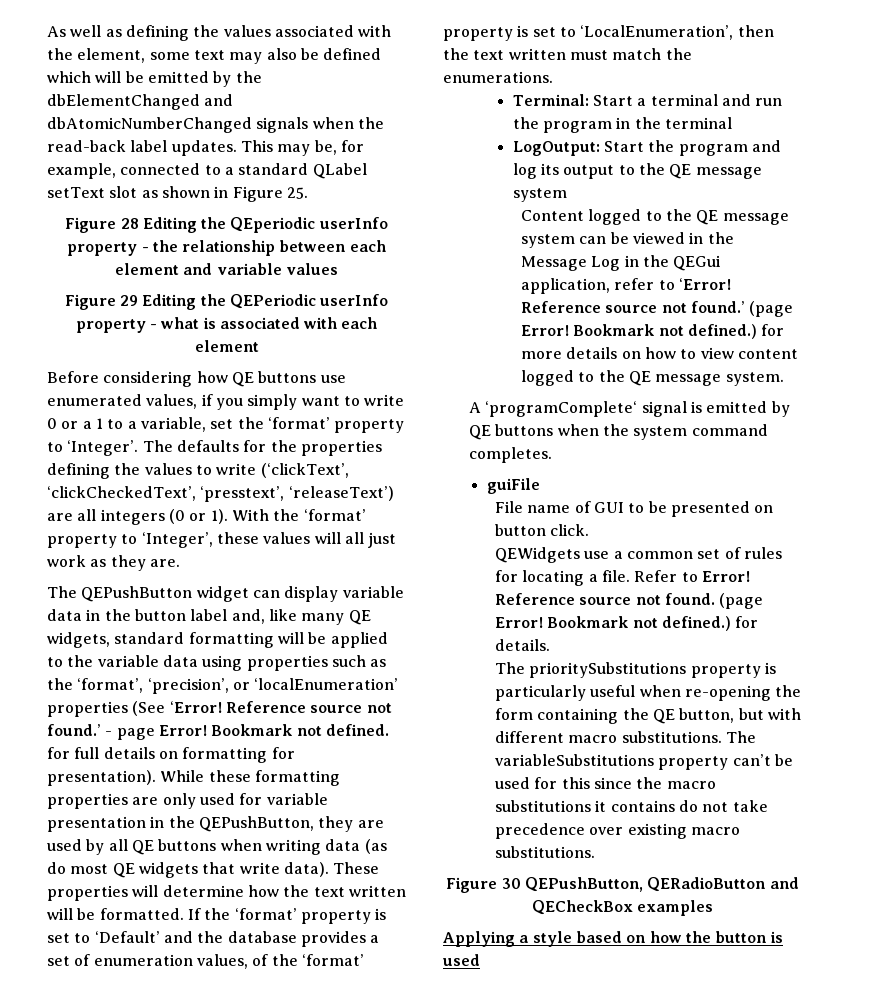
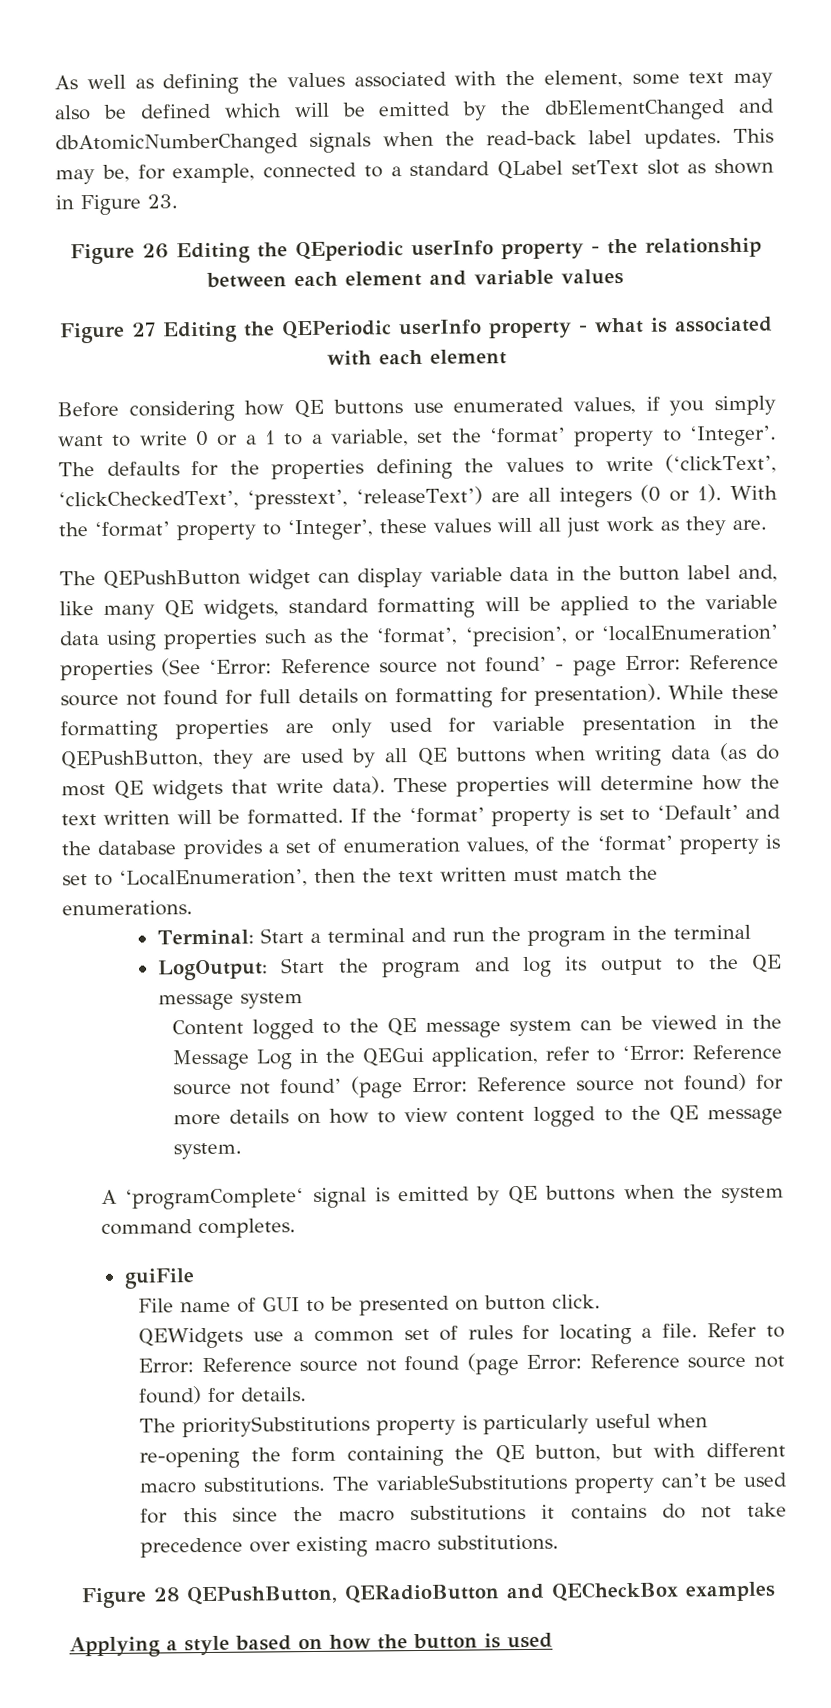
[286,187,308,199] [65,217,139,233] 25. // Figure 28 -> [147,194,178,209] [69,243,169,265] 23. // Figure 26
[120,295,139,306] 29 -> [131,322,157,337] 27
[169,701,392,713] [47,724,101,736] ‘Error! Reference source not found.’ -> [209,656,548,675] ‘Error: Reference source not found’
[158,724,389,736] Error! Bookmark not defined. -> [624,654,779,672] [60,689,220,707] Error: Reference source not found
[679,278,732,290] [521,301,794,317] [521,324,758,339] ‘Error! Reference source not found.’ (page Error! Bookmark not defined.) -> [621,1044,782,1062] [172,1072,748,1099] ‘Error: Reference source not found’ (page Error: Reference source not found)
[702,571,751,582] [495,593,764,609] [495,616,732,631] Error! Reference source not found. (page Error! Bookmark not defined.) -> [138,1353,785,1376] [139,1386,203,1405] Error: Reference source not found (page Error: Reference source not found)
[501,878,521,889] 30 -> [152,1587,180,1602] 28

